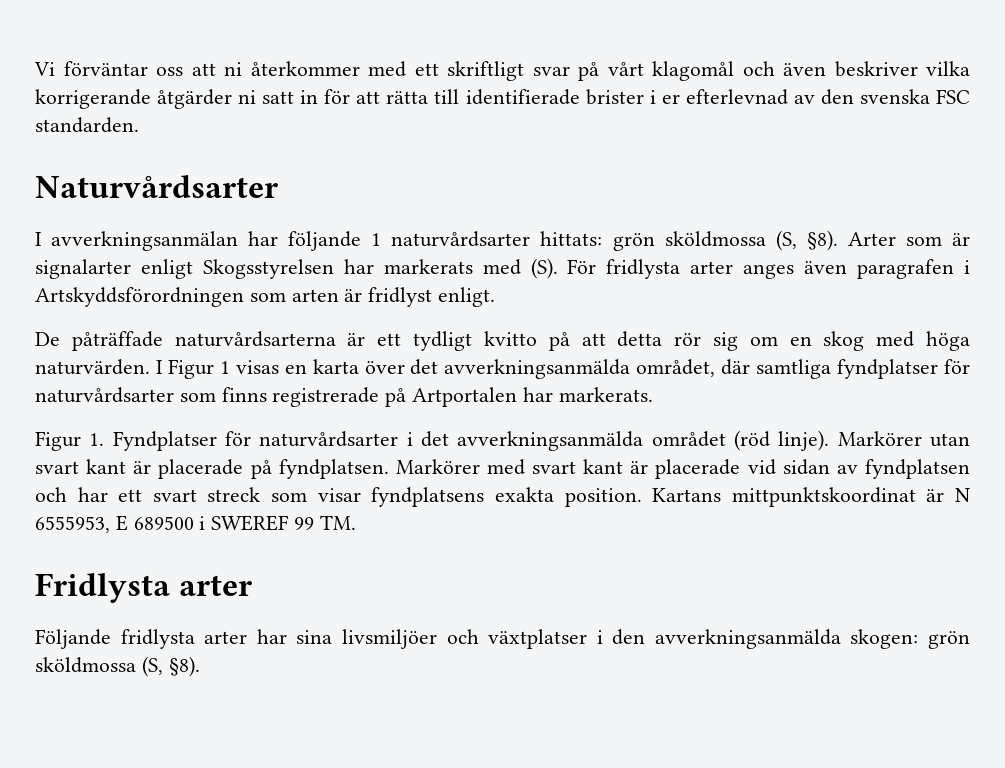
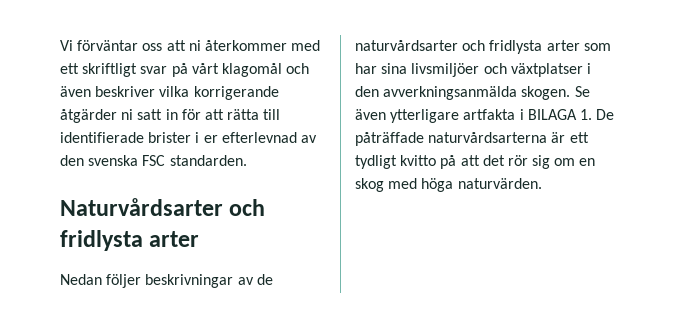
[35,230,971,251] [35,258,970,279] [35,287,496,307] // I avverkningsanmälan har följande 1 naturvårdsarter hittats: grön sköldmossa (S, §8). Arter som är signalarter enligt Skogsstyrelsen har markerats med (S). För fridlysta arter anges även paragrafen i Artskyddsförordningen som arten är fridlyst enligt. // -> [229,199,266,216] [60,230,200,251] [60,274,273,288] [355,40,611,54] [355,63,591,77] [355,86,590,100] [355,109,592,123] och fridlysta arter // Nedan följer beskrivningar av de naturvårdsarter och fridlysta arter som har sina livsmiljöer och växtplatser i den avverkningsanmälda skogen. Se även ytterligare artfakta i BILAGA 1.
[617,331,663,347] detta -> [482,155,505,166] det
[155,359,971,379] [35,387,653,407] [35,430,971,451] [35,459,970,479] [35,487,971,507] [35,515,356,533] [35,573,253,603] [35,629,971,649] [35,656,200,677] I Figur 1 visas en karta över det avverkningsanmälda området, där samtliga fyndplatser för naturvårdsarter som finns registrerade på Artportalen har markerats. // Figur 1. Fyndplatser för naturvårdsarter i det avverkningsanmälda området (röd linje). Markörer utan svart kant är placerade på fyndplatsen. Markörer med svart kant är placerade vid sidan av fyndplatsen och har ett svart streck som visar fyndplatsens exakta position. Kartans mittpunktskoordinat är N 6555953, E 689500 i SWEREF 99 TM. // Fridlysta arter // Följande fridlysta arter har sina livsmiljöer och växtplatser i den avverkningsanmälda skogen: grön sköldmossa (S, §8). -> (542, 183) none

